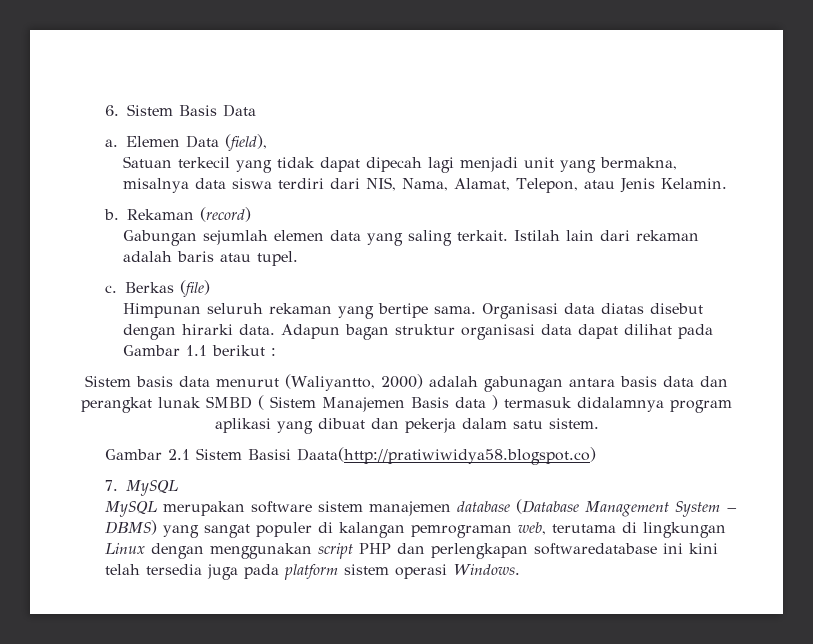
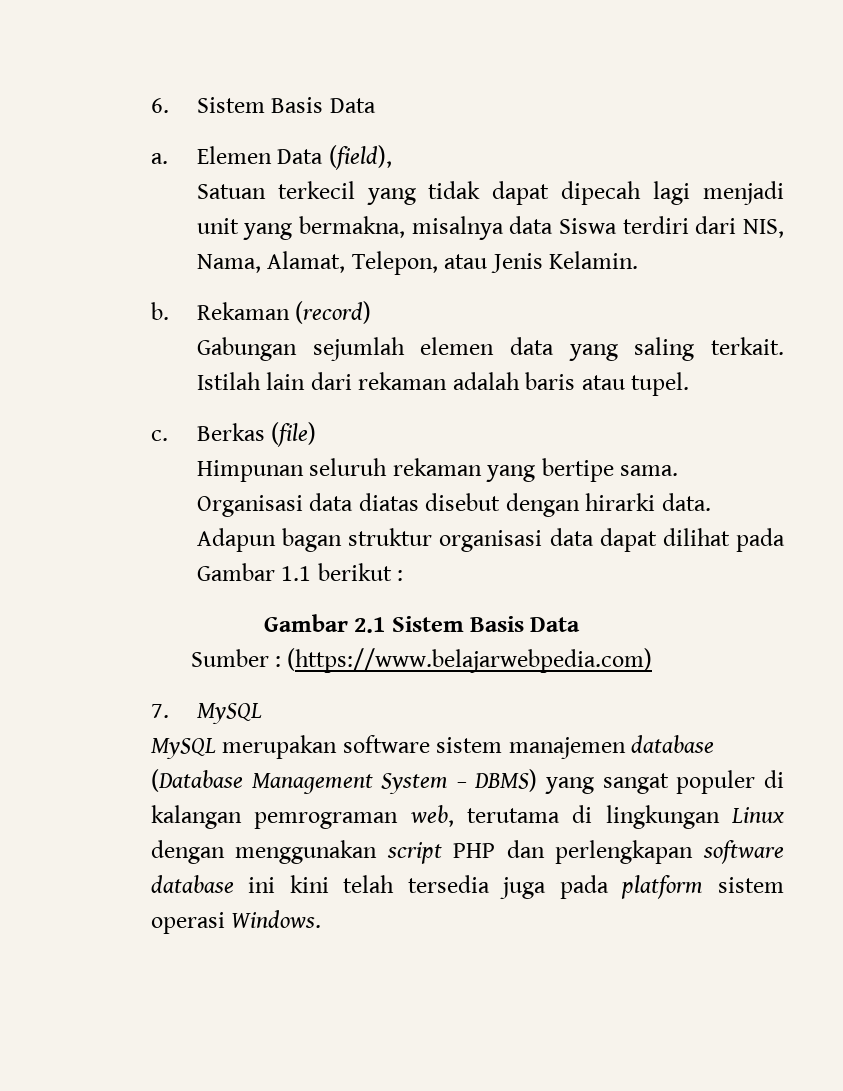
[231,178,272,189] siswa -> [559,218,618,234] Siswa
[85,374,728,392] [81,395,732,413] [214,418,599,434] [104,447,596,465] Sistem basis data menurut (Waliyantto, 2000) adalah gabunagan antara basis data dan perangkat lunak SMBD ( Sistem Manajemen Basis data ) termasuk didalamnya program aplikasi yang dibuat dan pekerja dalam satu sistem. // Gambar 2.1 Sistem Basisi Daata(http://pratiwiwidya58.blogspot.co) -> [263,614,581,633] [190,648,653,673] Gambar 2.1 Sistem Basis Data // Sumber : (https://www.belajarwebpedia.com)
[533,543,657,555] softwaredatabase -> [703,840,784,864] [150,875,234,893] software database

